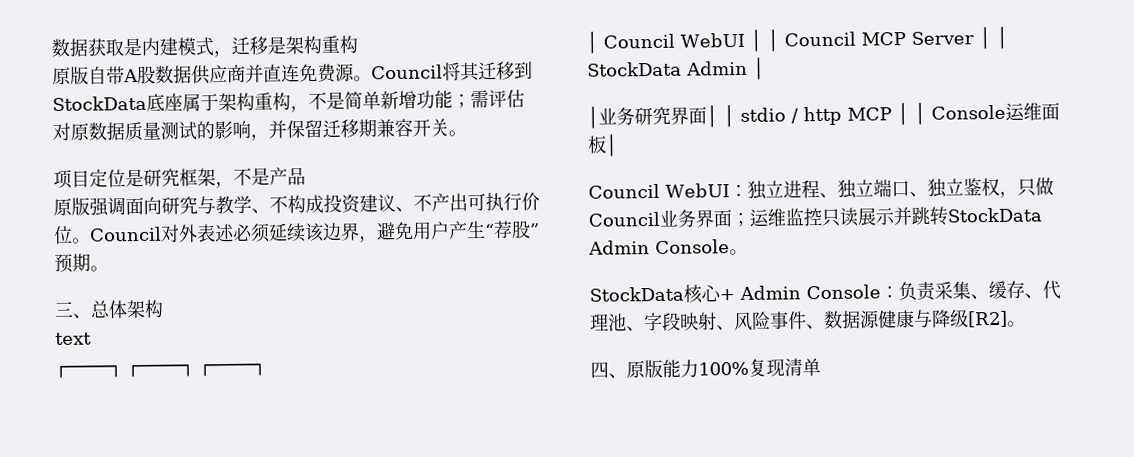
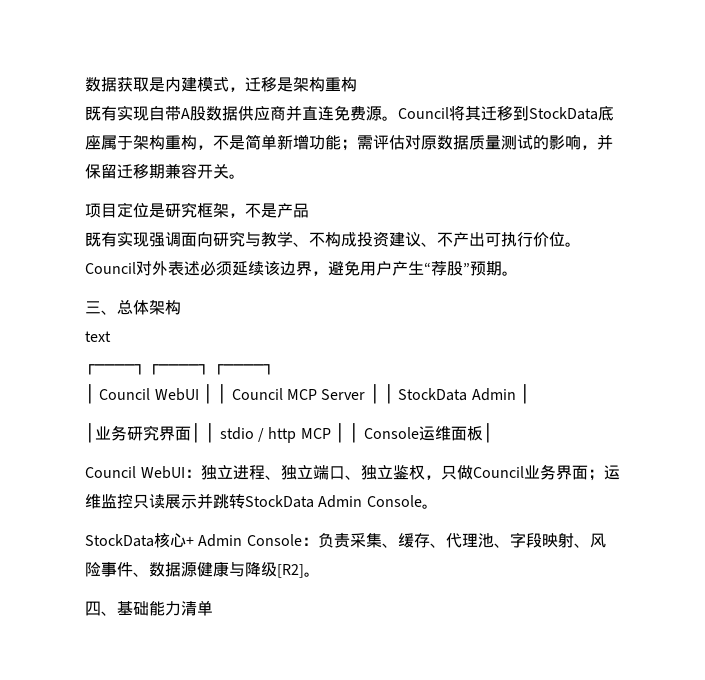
[52,66,89,86] 原版 -> [85,105,149,121] 既有实现
[53,197,90,216] 原版 -> [85,231,149,247] 既有实现
[626,358,785,379] 原版能力100%复现 -> [117,601,181,616] 基础能力

